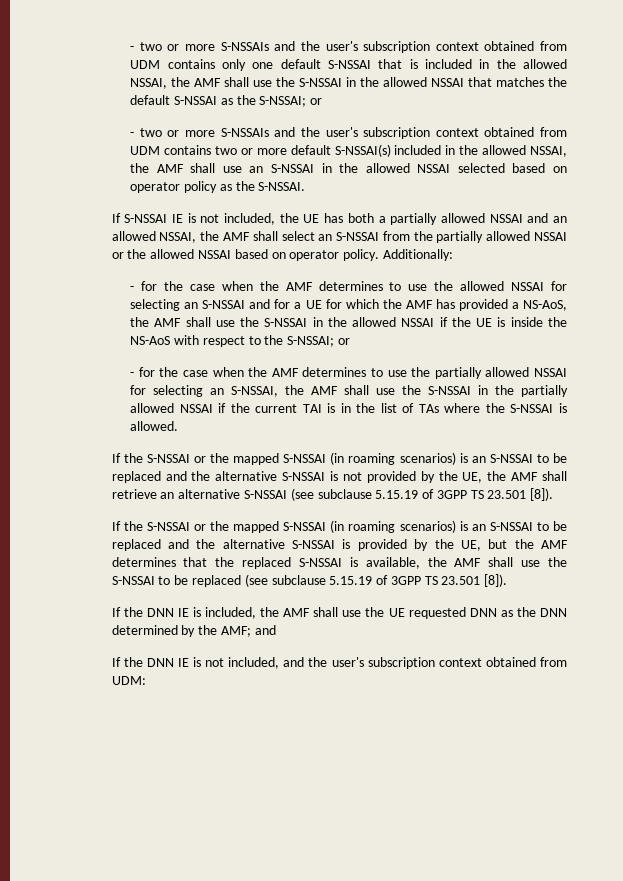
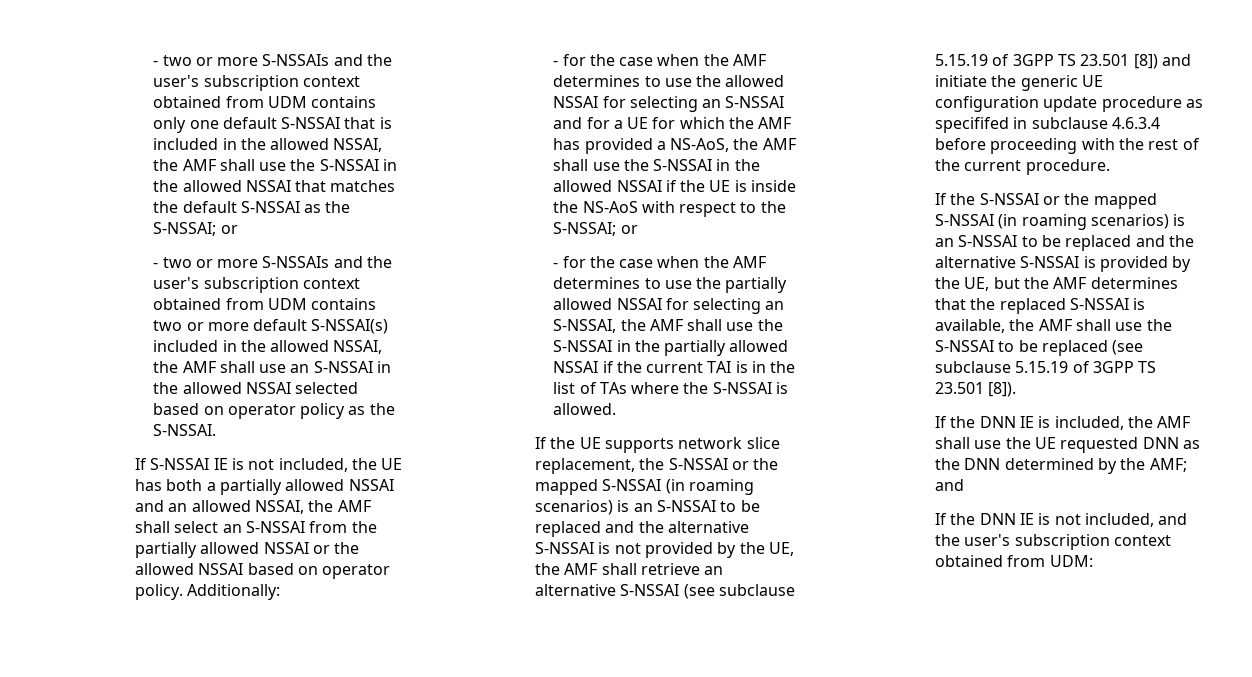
(143, 458) none -> [579,437,780,453] [535,458,665,474] UE supports network slice replacement, the
[530,488,554,501] [8]). -> [1133,54,1191,69] [935,75,1104,91] [935,96,1204,112] [935,117,1161,133] [935,138,1200,154] [935,159,1110,175] [8]) and initiate the generic UE configuration update procedure as specififed in subclause 4.6.3.4 before proceeding with the rest of the current procedure.

